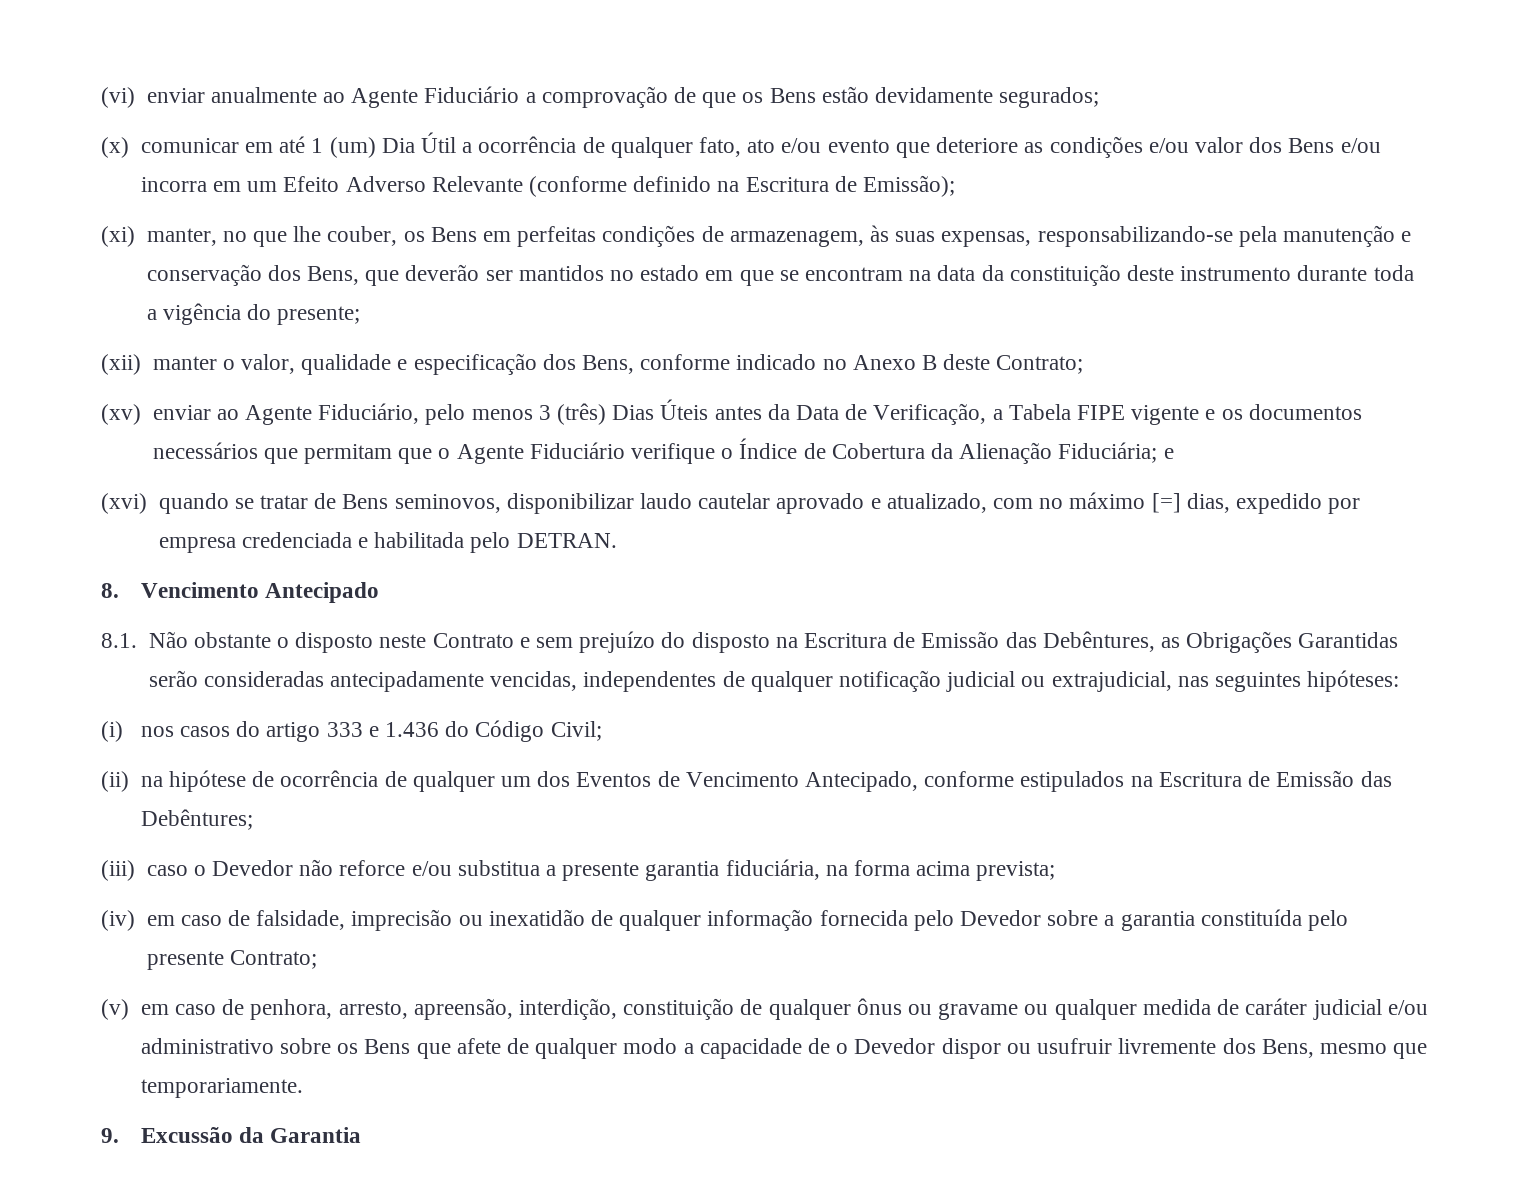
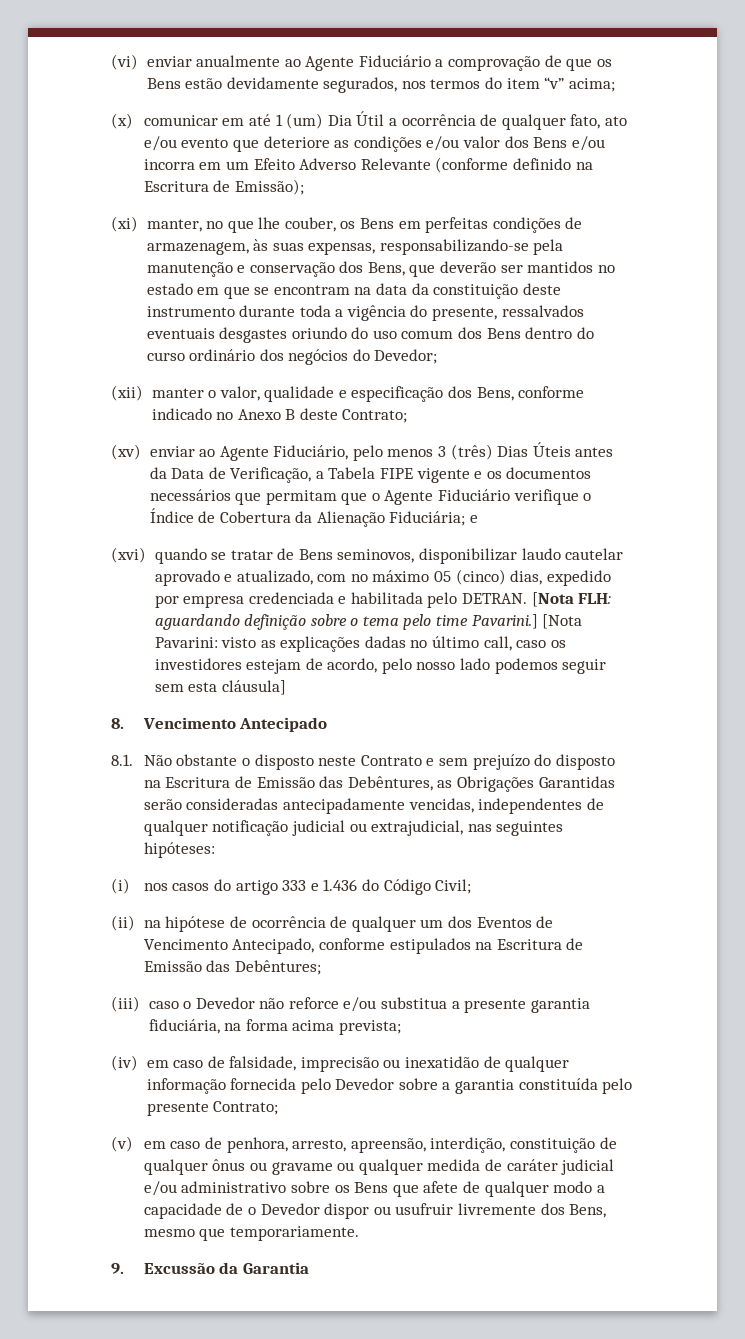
[999,87,1100,108] segurados; -> [323,77,615,93] segurados, nos termos do item “v” acima;
[277,306,361,325] presente; -> [432,305,584,321] [146,327,594,343] [146,349,438,365] presente, ressalvados eventuais desgastes oriundo do uso comum dos Bens dentro do curso ordinário dos negócios do Devedor;
[1151,493,1181,513] [=] -> [434,569,506,585] 05 (cinco)
(617, 540) none -> [531,592,612,607] [154,614,583,630] [154,636,566,652] [154,658,607,674] [154,680,286,695] [Nota FLH: aguardando definição sobre o tema pelo time Pavarini.] [Nota Pavarini: visto as explicações dadas no último call, caso os investidores estejam de acordo, pelo nosso lado podemos seguir sem esta cláusula]

